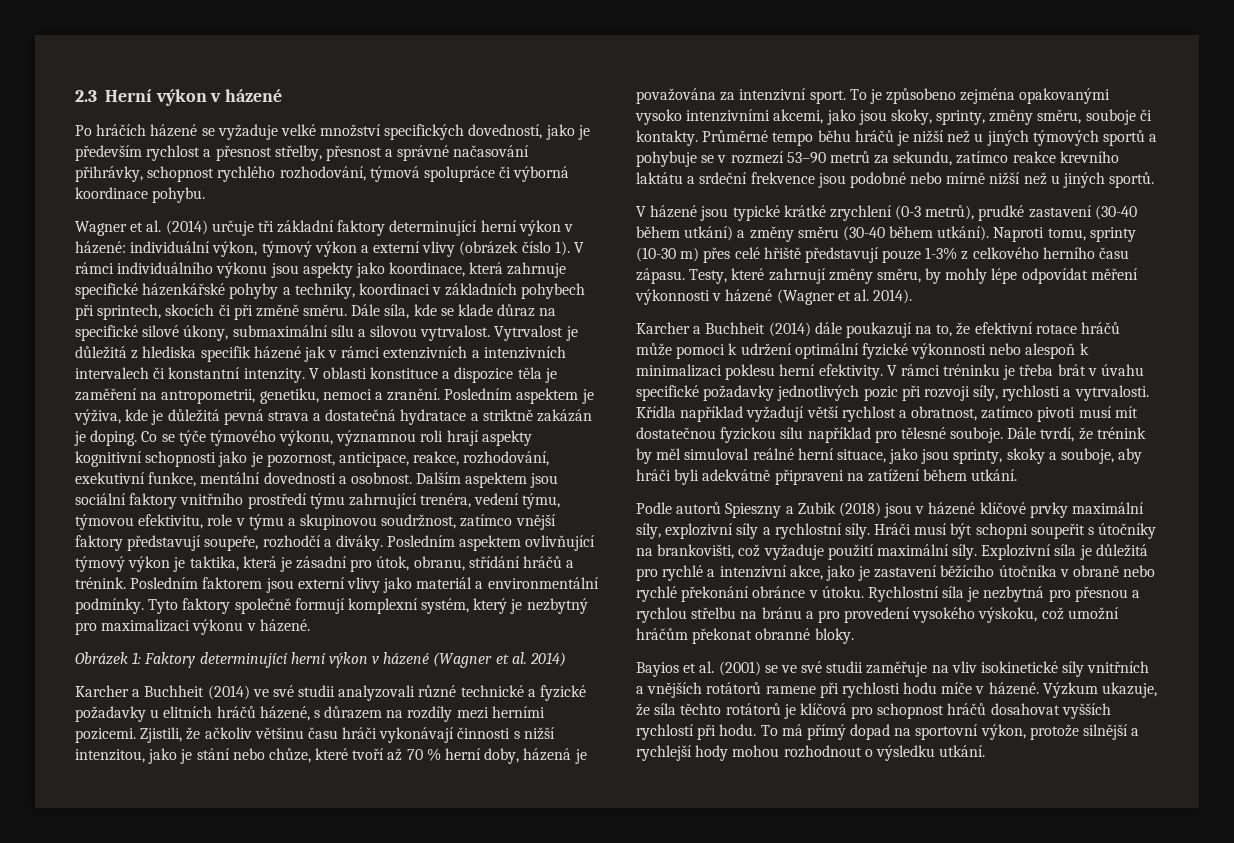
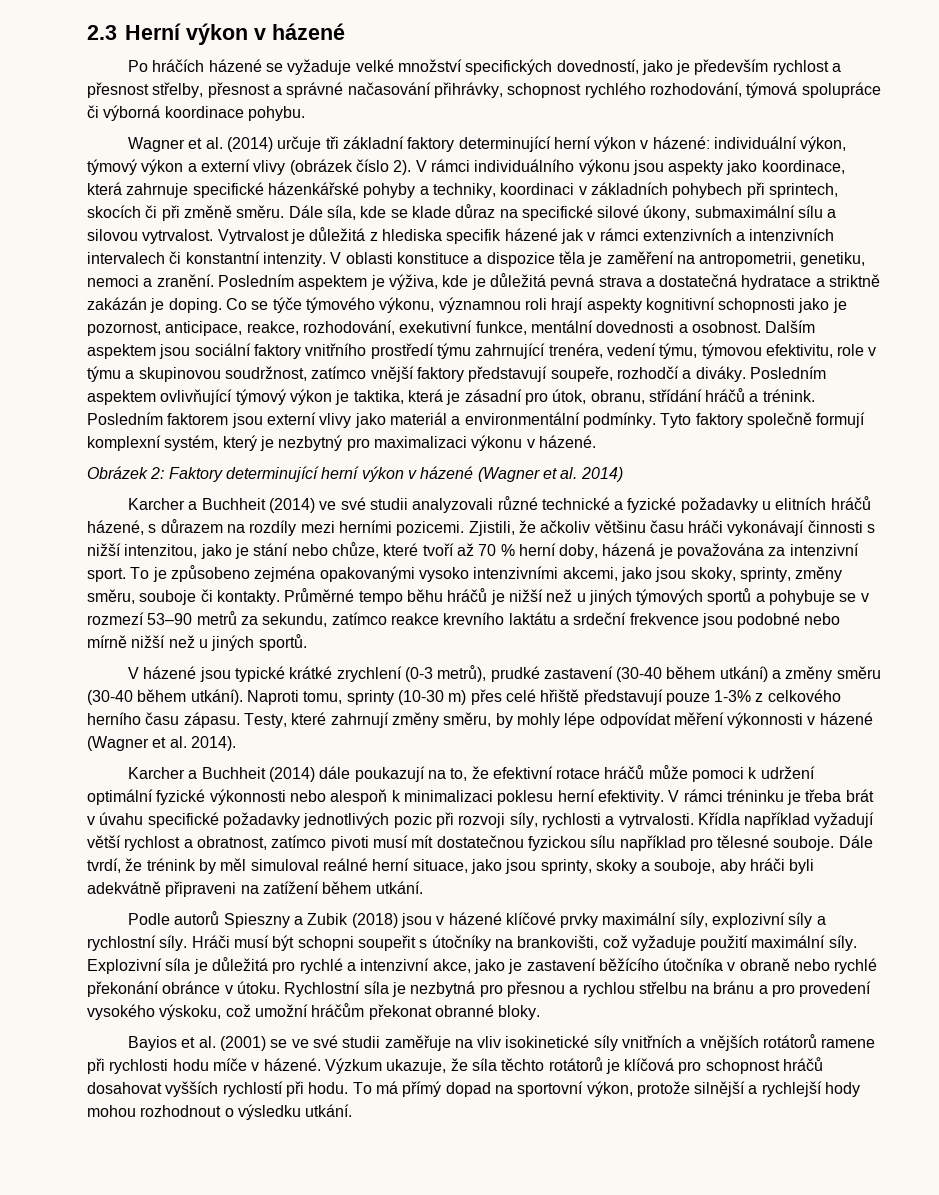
[554,241,570,256] 1). -> [393,160,412,175] 2).
[132,652,142,664] 1: -> [150,467,165,479] 2:

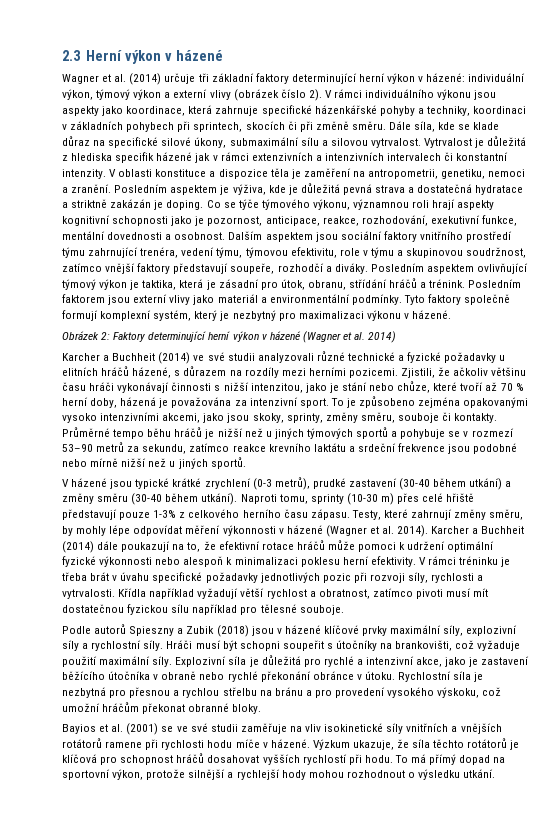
[127,59,842,75] [87,82,881,98] [87,105,305,121] // Po hráčích házené se vyžaduje velké množství specifických dovedností, jako je především rychlost a přesnost střelby, přesnost a správné načasování přihrávky, schopnost rychlého rozhodování, týmová spolupráce či výborná koordinace pohybu. -> (223, 55) none
(236, 743) // -> (429, 531) none
[838,835,873,848] [87,858,815,874] [87,881,423,897] Dále tvrdí, že trénink by měl simuloval reálné herní situace, jako jsou sprinty, skoky a souboje, aby hráči byli adekvátně připraveni na zatížení během utkání. -> (344, 610) none

